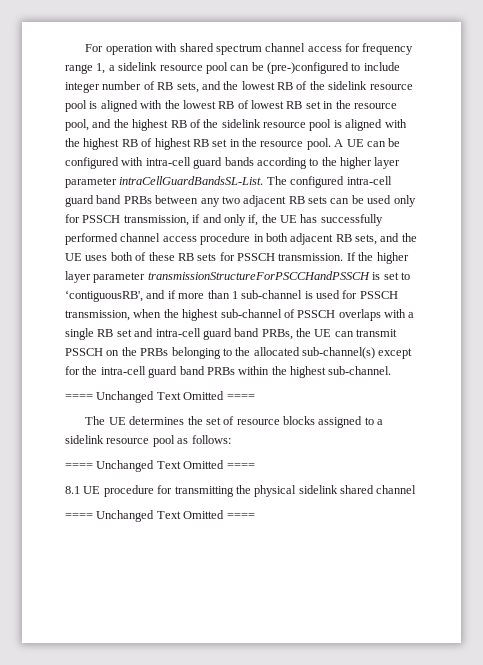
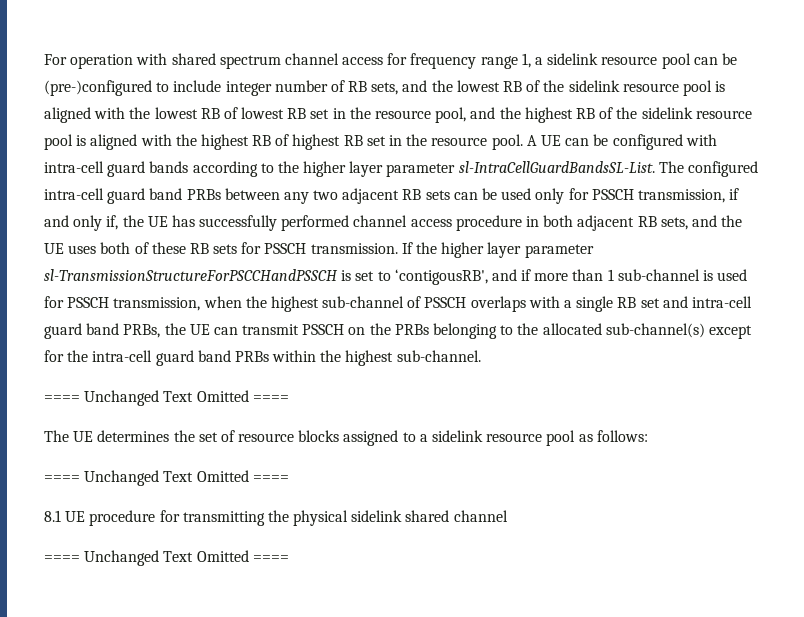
[119,176,264,185] intraCellGuardBandsSL-List. -> [458,161,655,173] sl-IntraCellGuardBandsSL-List.
[147,271,370,280] transmissionStructureForPSCCHandPSSCH -> [44,269,338,281] sl-TransmissionStructureForPSCCHandPSSCH
[65,290,143,302] ‘contiguousRB', -> [394,269,488,285] ‘contigousRB',

